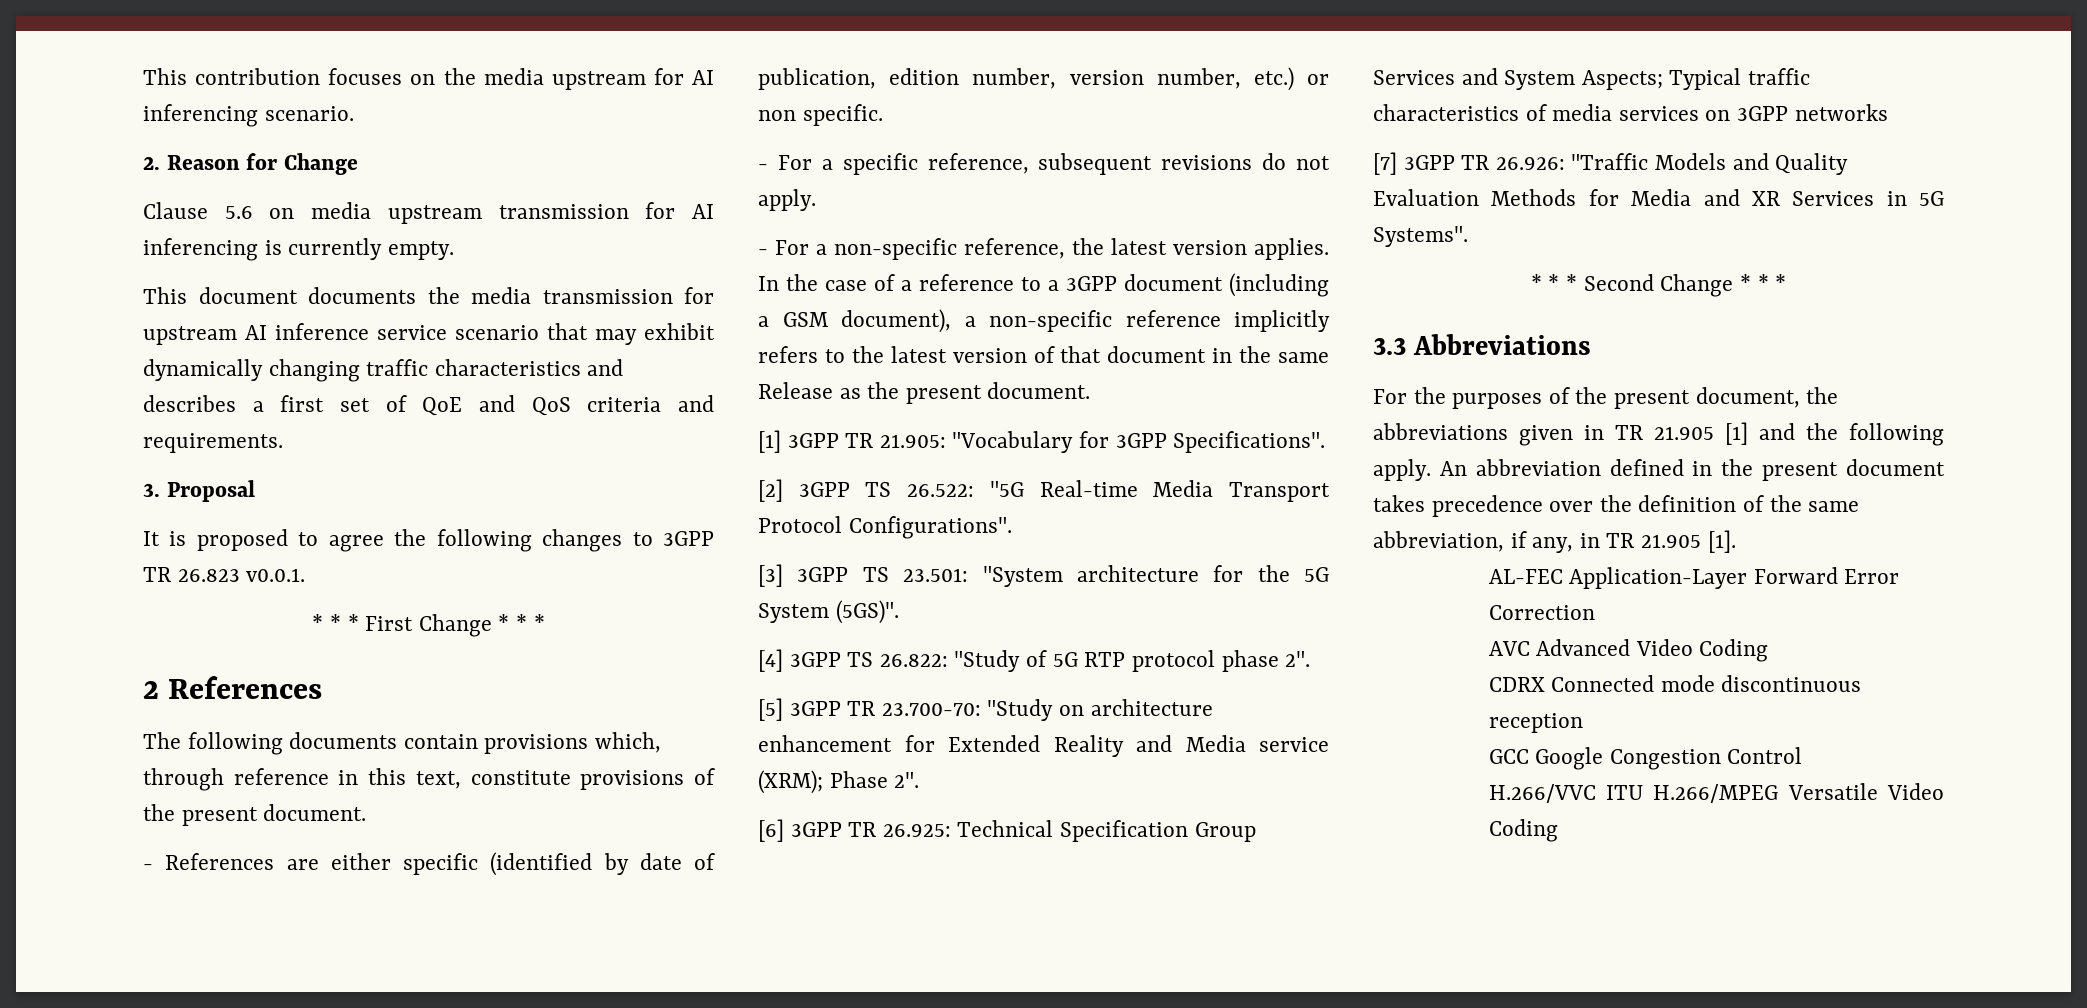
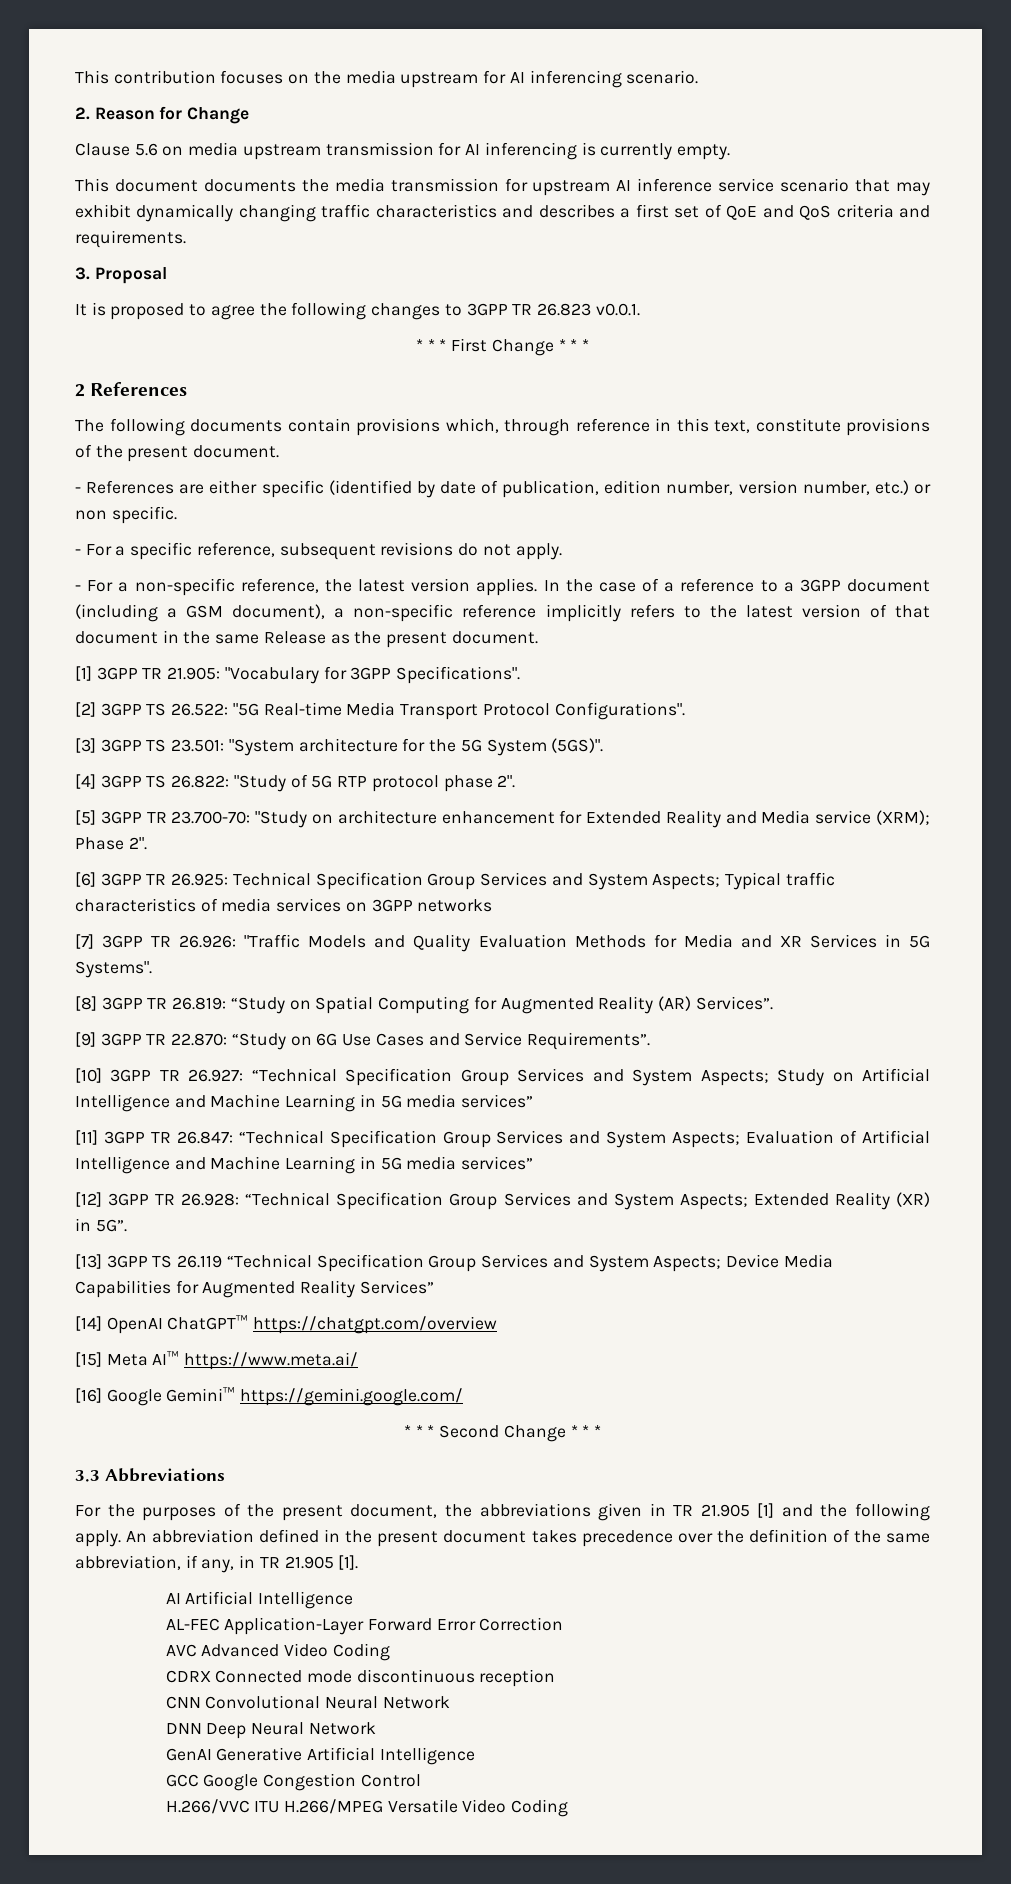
(1468, 236) none -> [75,996,773,1014] [75,1032,650,1050] [75,1068,930,1086] [75,1094,534,1112] [75,1130,930,1148] [75,1156,534,1174] [75,1192,931,1210] [75,1218,127,1232] [75,1254,833,1272] [75,1280,434,1298] [75,1315,498,1334] [75,1351,359,1370] [75,1387,464,1406] // [8] 3GPP TR 26.819: “Study on Spatial Computing for Augmented Reality (AR) Services”. // [9] 3GPP TR 22.870: “Study on 6G Use Cases and Service Requirements”. // [10] 3GPP TR 26.927: “Technical Specification Group Services and System Aspects; Study on Artificial Intelligence and Machine Learning in 5G media services” // [11] 3GPP TR 26.847: “Technical Specification Group Services and System Aspects; Evaluation of Artificial Intelligence and Machine Learning in 5G media services” // [12] 3GPP TR 26.928: “Technical Specification Group Services and System Aspects; Extended Reality (XR) in 5G”. // [13] 3GPP TS 26.119 “Technical Specification Group Services and System Aspects; Device Media Capabilities for Augmented Reality Services” // [14] OpenAI ChatGPT™ https://chatgpt.com/overview // [15] Meta AI™ https://www.meta.ai/ // [16] Google Gemini™ https://gemini.google.com/
(1736, 541) none -> [165,1591,353,1609] // AI Artificial Intelligence
(1583, 723) none -> [165,1695,450,1709] [165,1722,376,1739] [165,1747,475,1765] // CNN Convolutional Neural Network // DNN Deep Neural Network // GenAI Generative Artificial Intelligence

